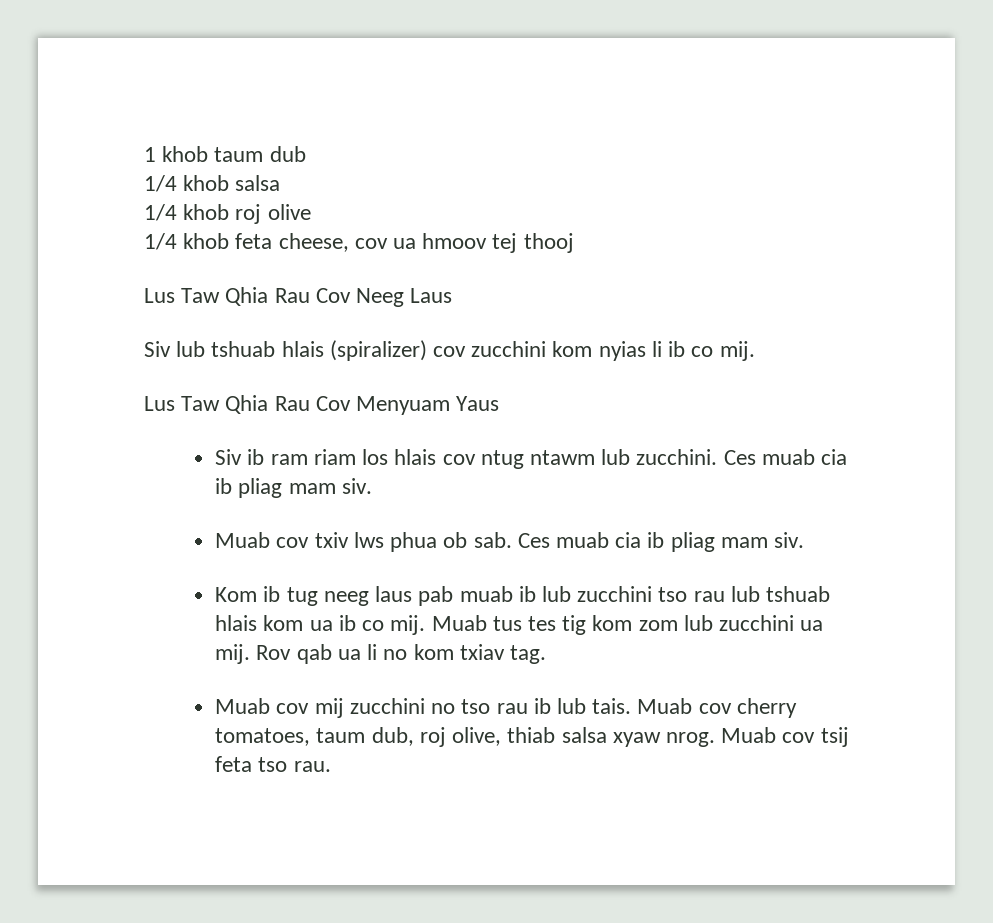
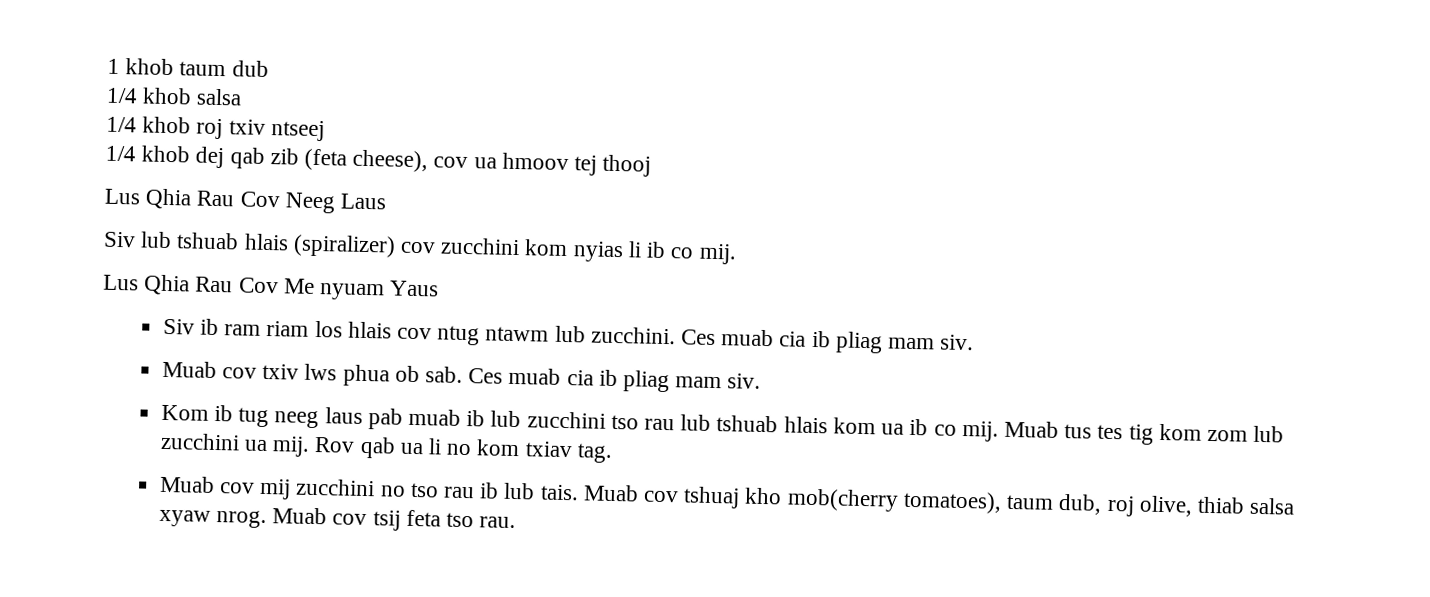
[267,204,311,220] [144,233,349,252] olive // 1/4 khob feta cheese, -> [228,119,325,142] [105,145,429,173] txiv ntseej // 1/4 khob dej qab zib (feta cheese),
[181,288,221,303] Taw -> (141, 196) none
[181,395,451,415] Taw Qhia Rau Cov Menyuam -> [143,274,386,301] Qhia Rau Cov Me nyuam
[736,698,797,718] [215,728,311,746] cherry tomatoes, -> [683,486,1002,514] tshuaj kho mob(cherry tomatoes),

